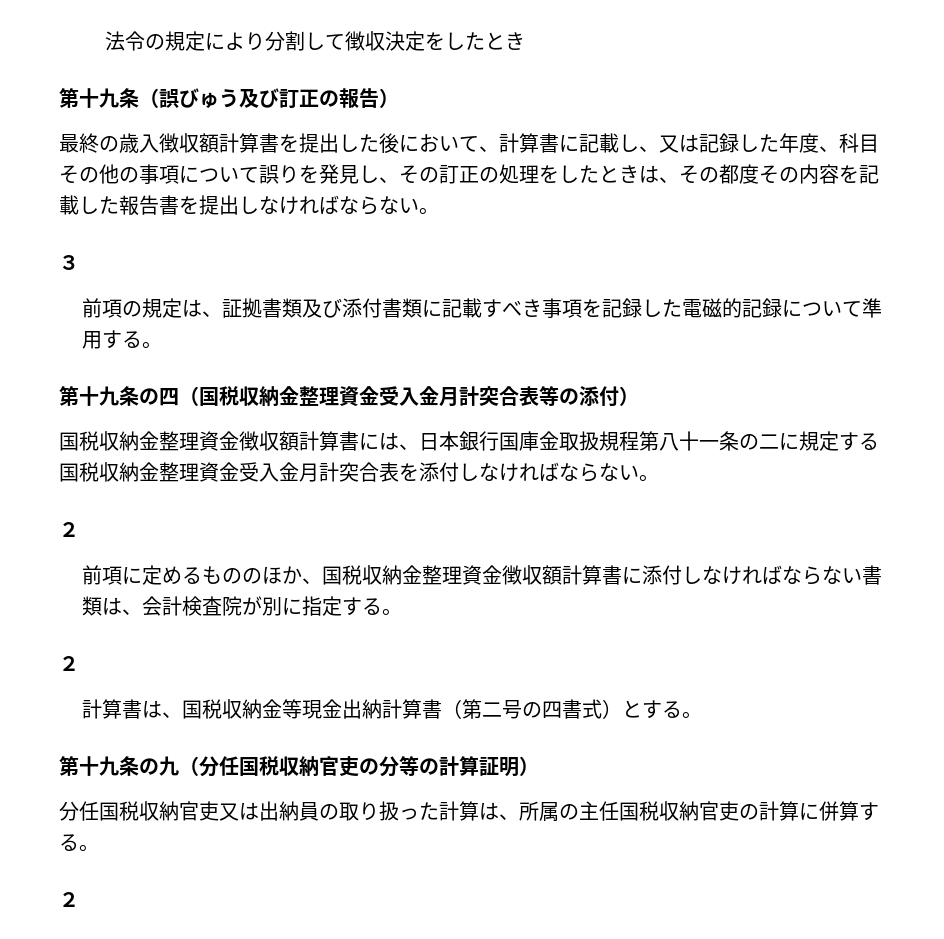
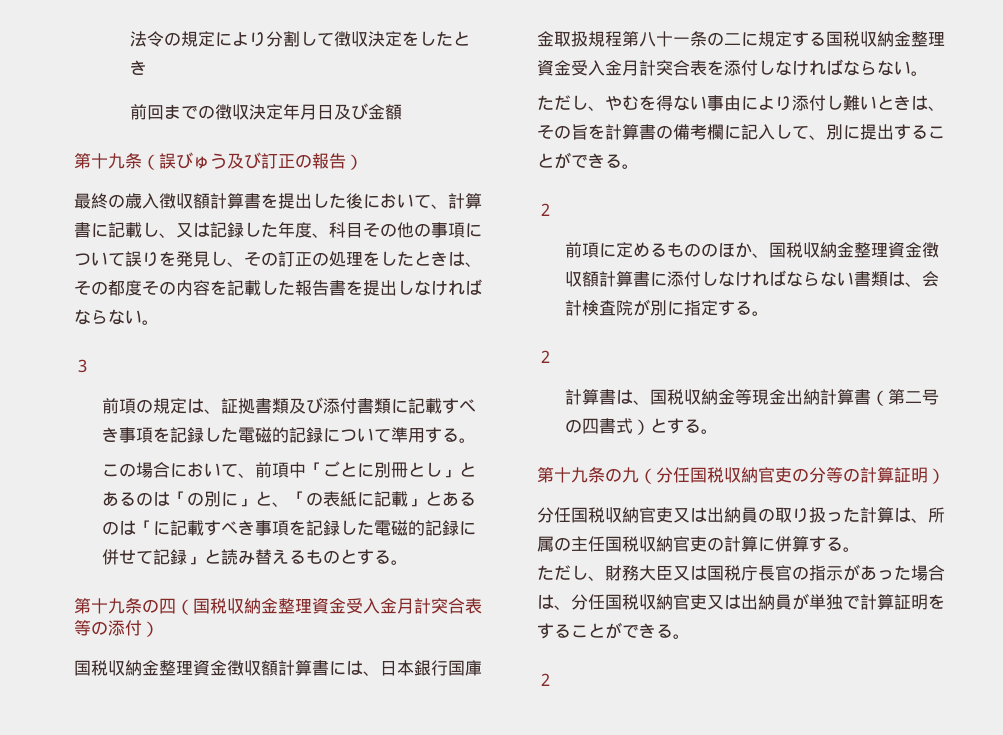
(526, 41) none -> [129,103,402,120] // 前回までの徴収決定年月日及び金額
(163, 345) none -> [101,461,476,478] [101,491,476,507] [101,520,476,536] [101,549,408,565] // この場合において、前項中「ごとに別冊とし」とあるのは「の別に」と、「の表紙に記載」とあるのは「に記載すべき事項を記録した電磁的記録に併せて記録」と読み替えるものとする。
(659, 478) none -> [537,95,945,111] [537,124,945,140] [537,152,639,169] // ただし、やむを得ない事由により添付し難いときは、その旨を計算書の備考欄に記入して、別に提出することができる。
(99, 848) none -> [537,564,945,581] [537,593,945,610] [537,622,690,639] // ただし、財務大臣又は国税庁長官の指示があった場合は、分任国税収納官吏又は出納員が単独で計算証明をすることができる。

